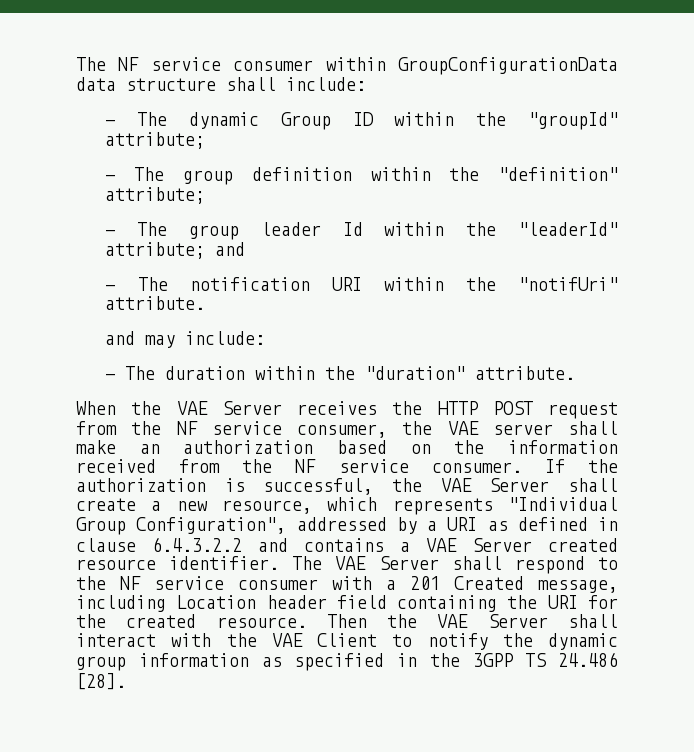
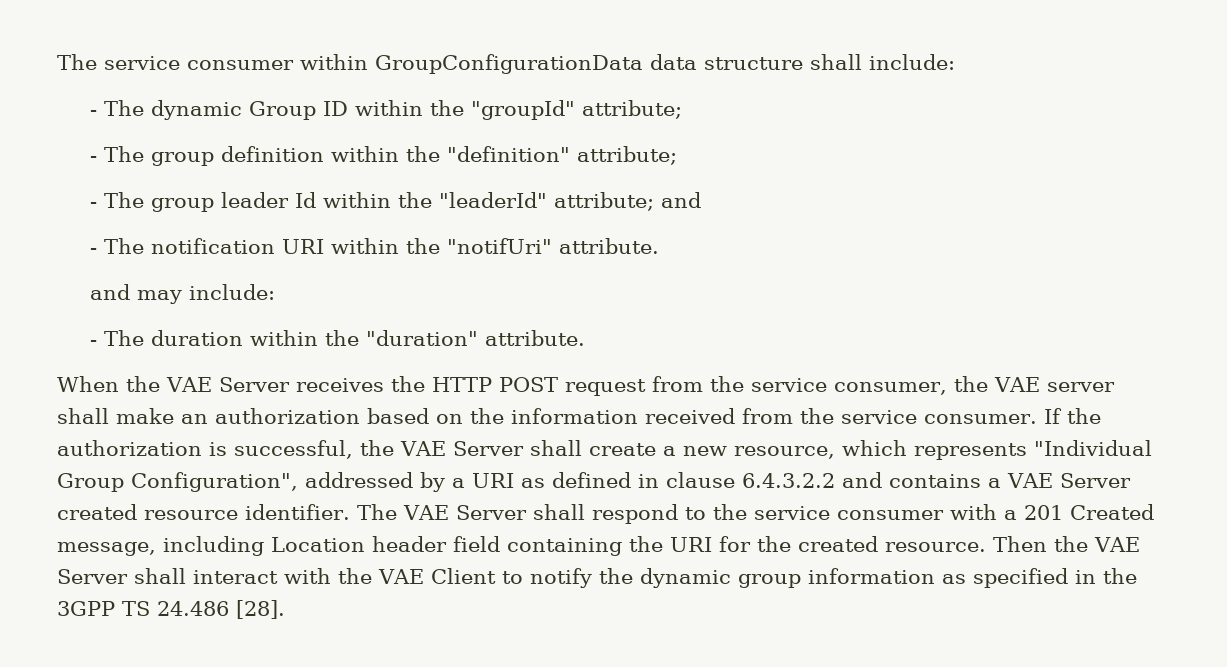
[76,57,140,71] The NF -> [57,54,97,70] The
[176,421,198,435] NF -> (744, 384) none
[295,459,317,473] NF -> (834, 416) none
[120,576,141,590] NF -> (747, 512) none

